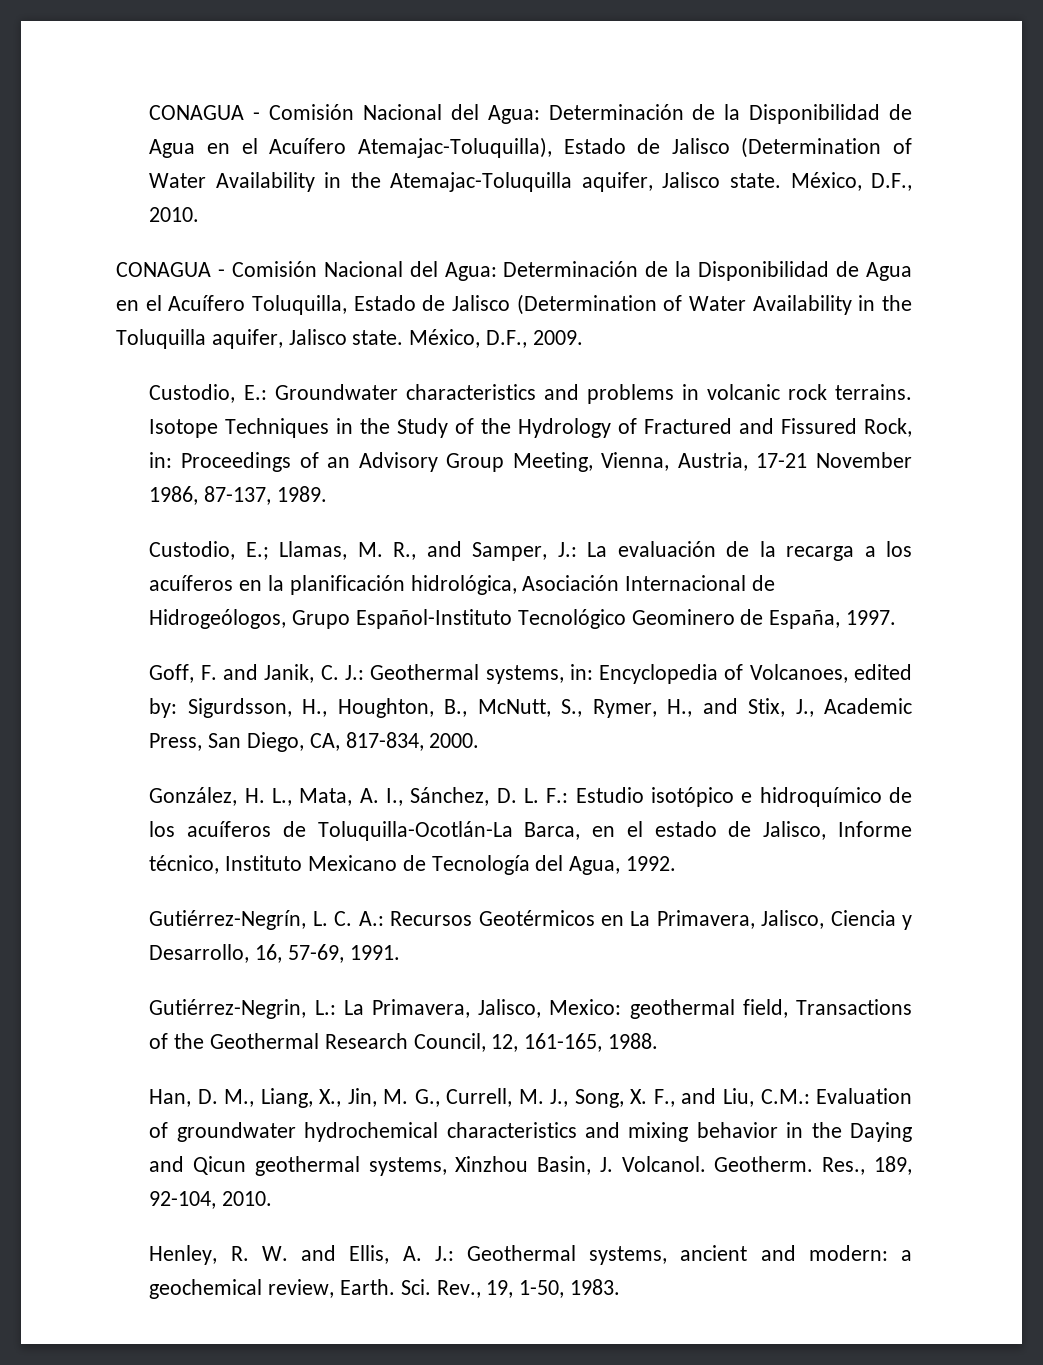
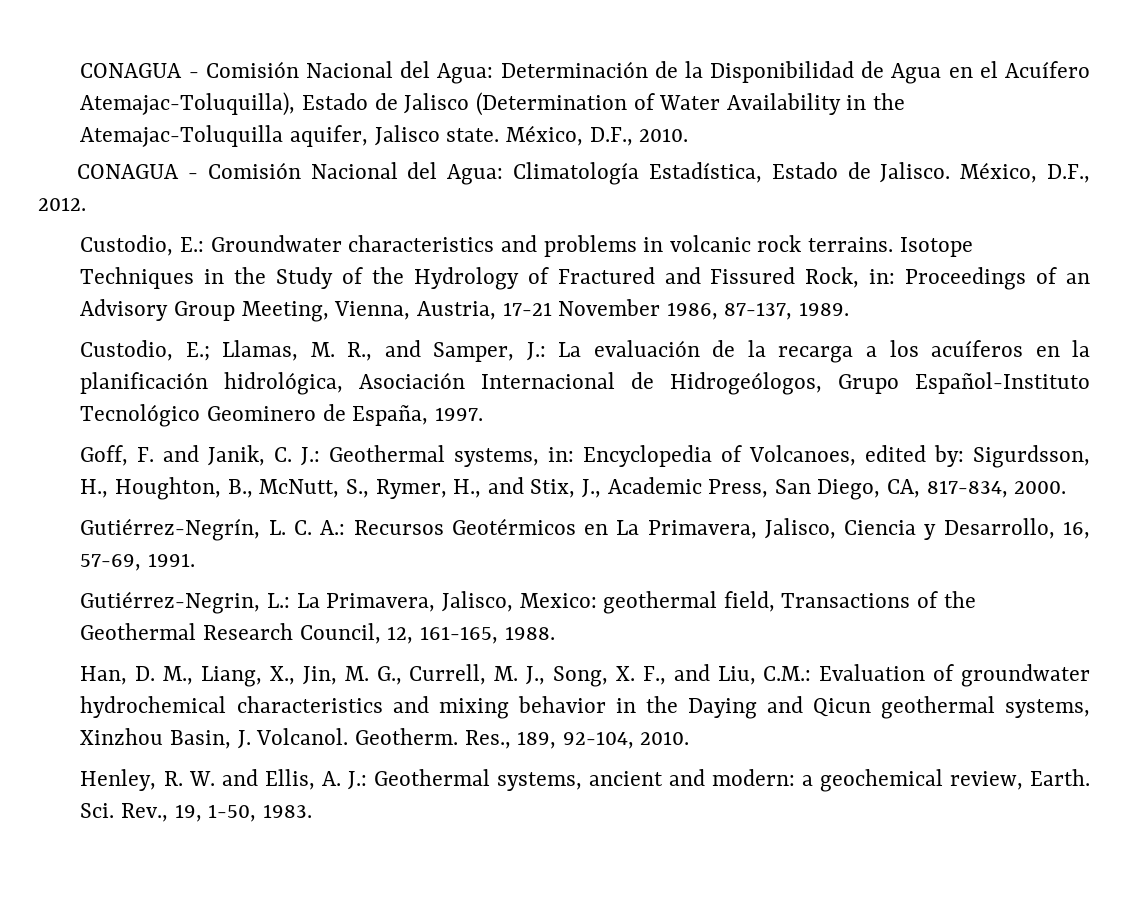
[503,261,912,281] [116,294,912,315] [116,329,583,349] Determinación de la Disponibilidad de Agua en el Acuífero Toluquilla, Estado de Jalisco (Determination of Water Availability in the Toluquilla aquifer, Jalisco state. México, D.F., 2009. -> [513,162,1090,185] [38,197,86,211] Climatología Estadística, Estado de Jalisco. México, D.F., 2012.
[149,787,913,807] [149,821,913,841] [149,855,677,875] // González, H. L., Mata, A. I., Sánchez, D. L. F.: Estudio isotópico e hidroquímico de los acuíferos de Toluquilla-Ocotlán-La Barca, en el estado de Jalisco, Informe técnico, Instituto Mexicano de Tecnología del Agua, 1992. -> (1067, 487) none

